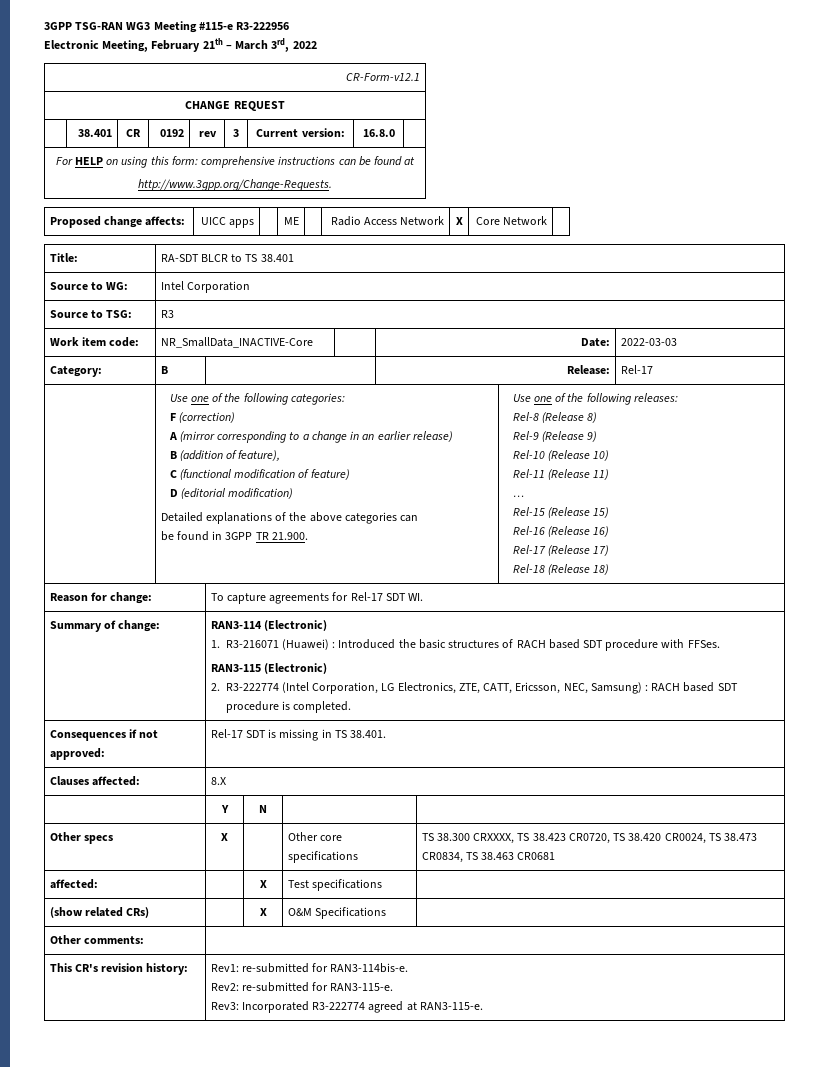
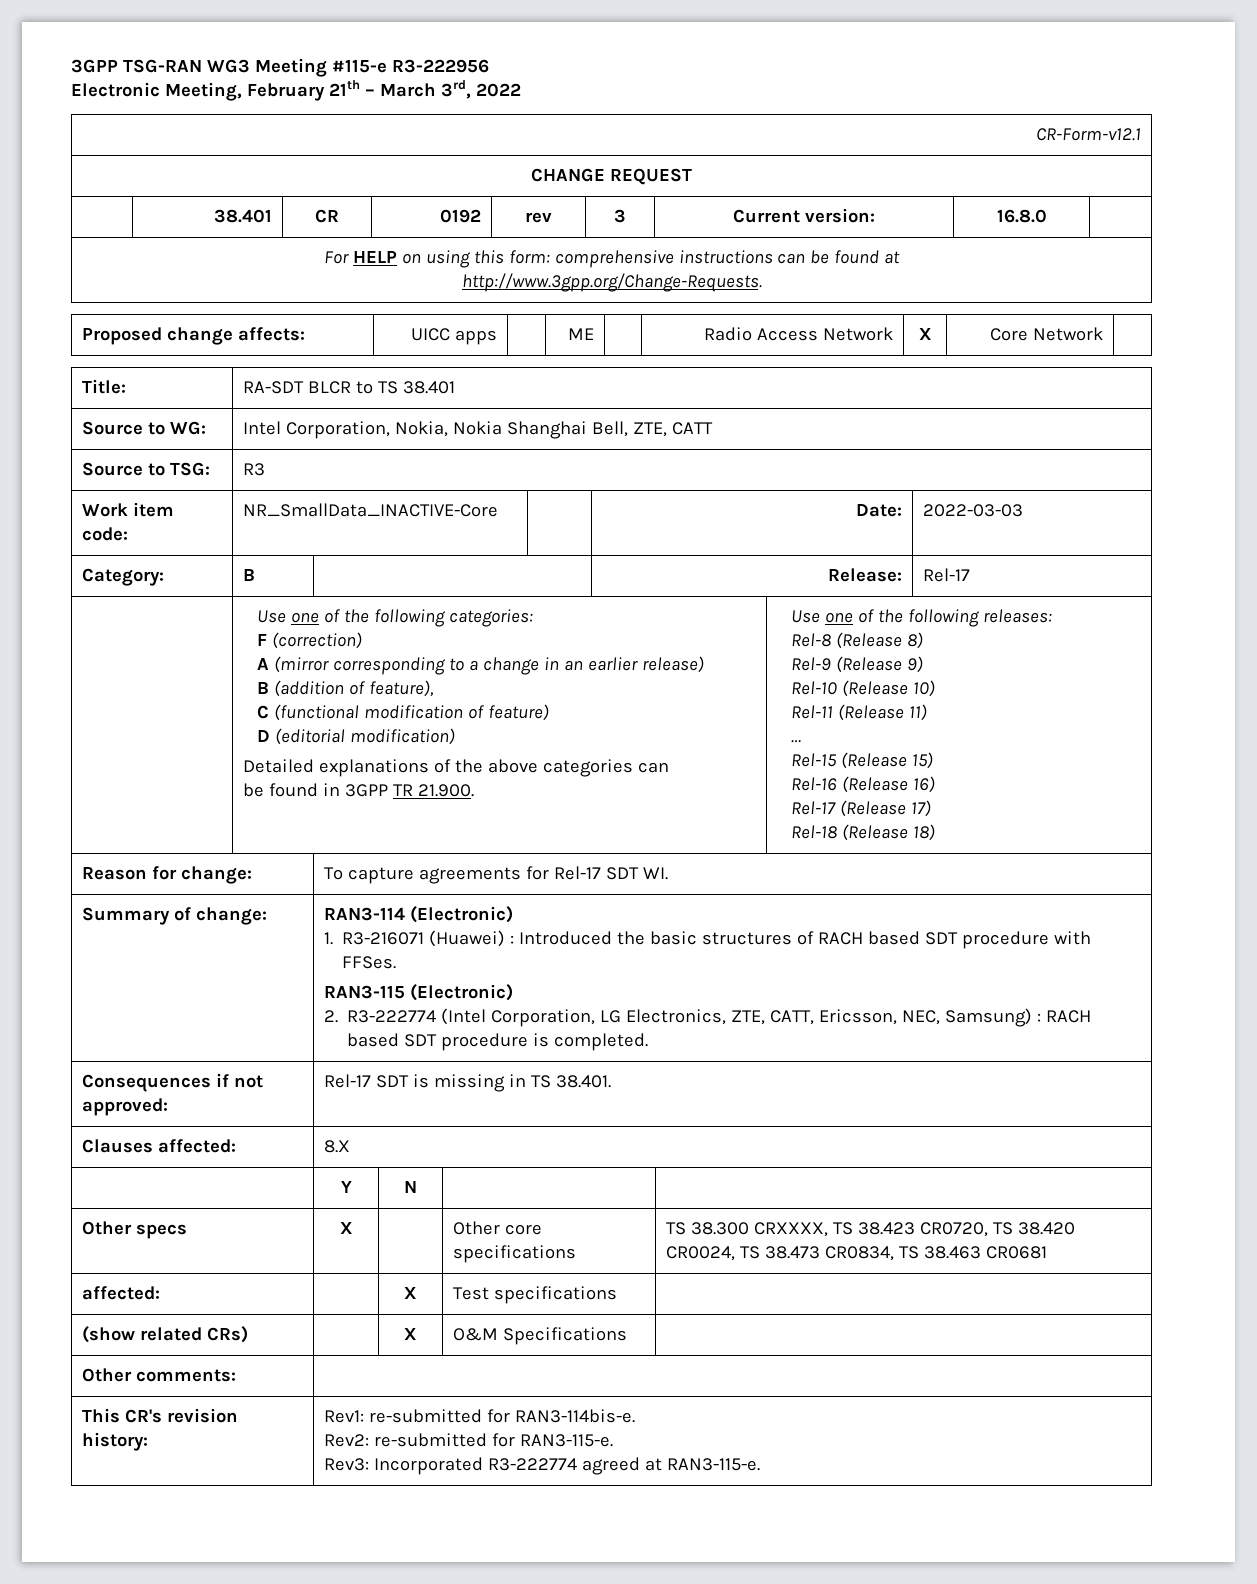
[186,281,250,293] Corporation -> [285,421,713,439] Corporation, Nokia, Nokia Shanghai Bell, ZTE, CATT

